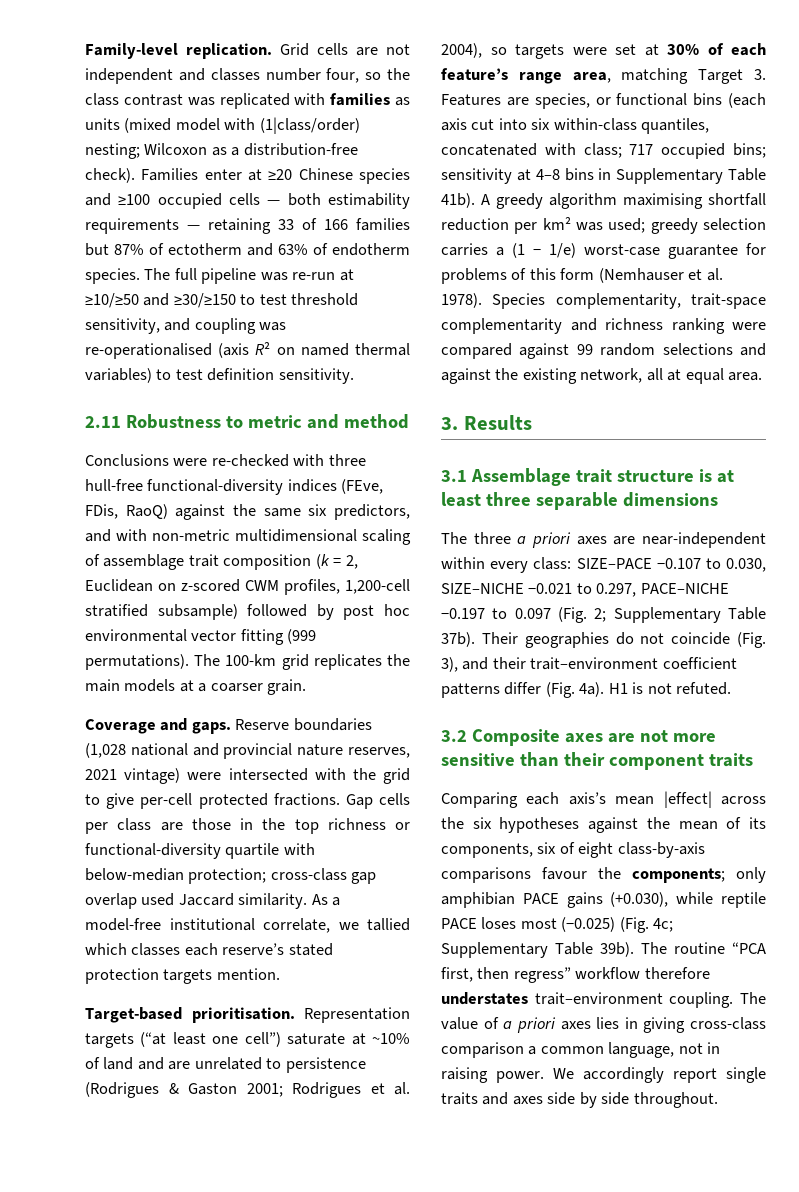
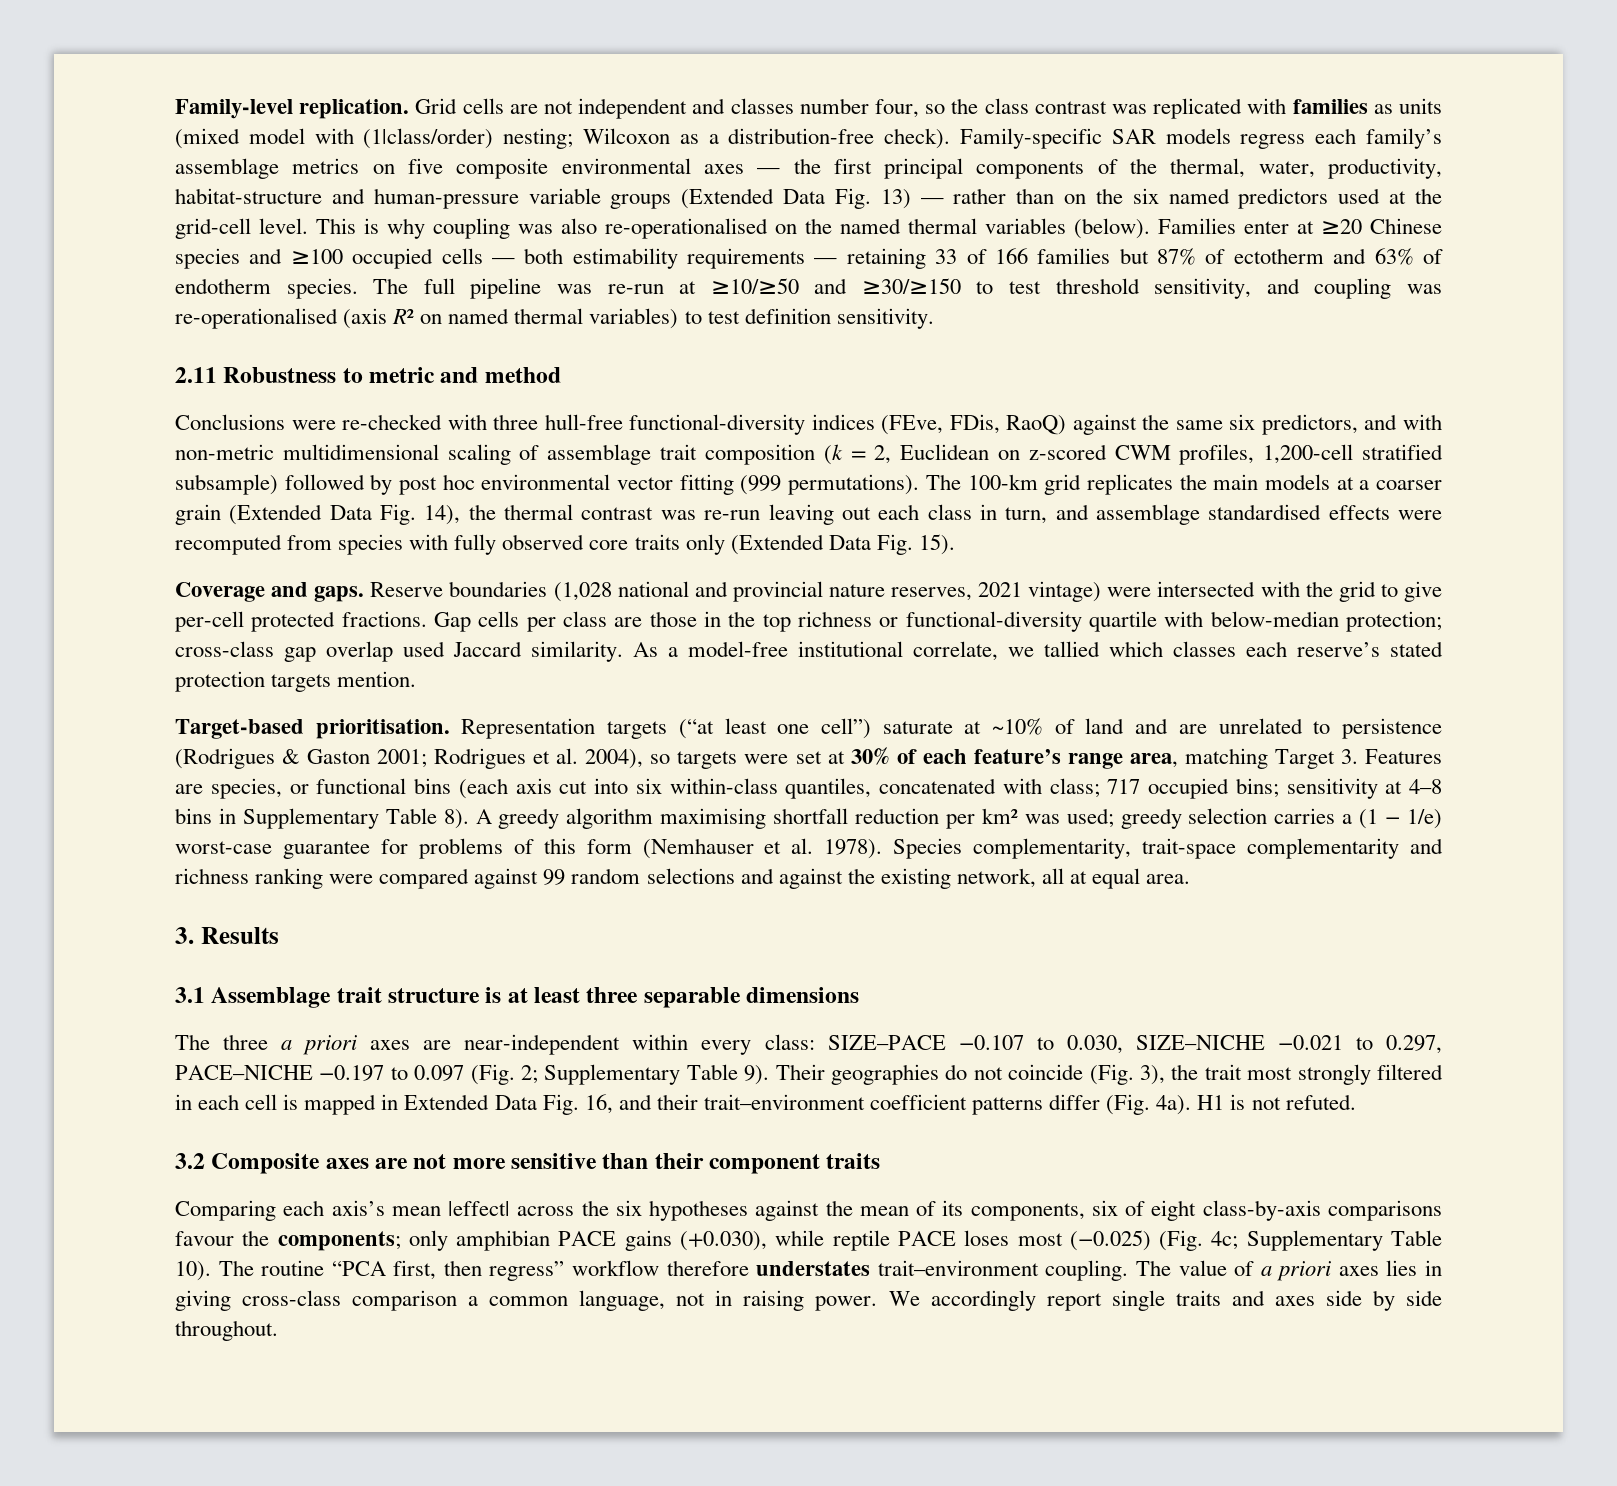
(135, 175) none -> [959,128,1442,149] [175,158,1442,179] [175,188,1443,209] [175,218,1150,239] Family-specific SAR models regress each family’s assemblage metrics on five composite environmental axes — the first principal components of the thermal, water, productivity, habitat-structure and human-pressure variable groups (Extended Data Fig. 13) — rather than on the six named predictors used at the grid-cell level. This is why coupling was also re-operationalised on the named thermal variables (below).
[267,679,307,695] grain. -> [175,504,1442,525] [175,534,955,555] grain (Extended Data Fig. 14), the thermal contrast was re-run leaving out each class in turn, and assemblage standardised effects were recomputed from species with fully observed core traits only (Extended Data Fig. 15).
[441,193,475,208] 41b). -> [443,809,469,829] 8).
[441,632,475,647] 37b). -> [744,1065,770,1085] 9).
(458, 664) none -> [1171,1064,1443,1085] [175,1094,613,1115] the trait most strongly filtered in each cell is mapped in Extended Data Fig. 16,
[600,942,634,957] 39b). -> [175,1261,211,1281] 10).

